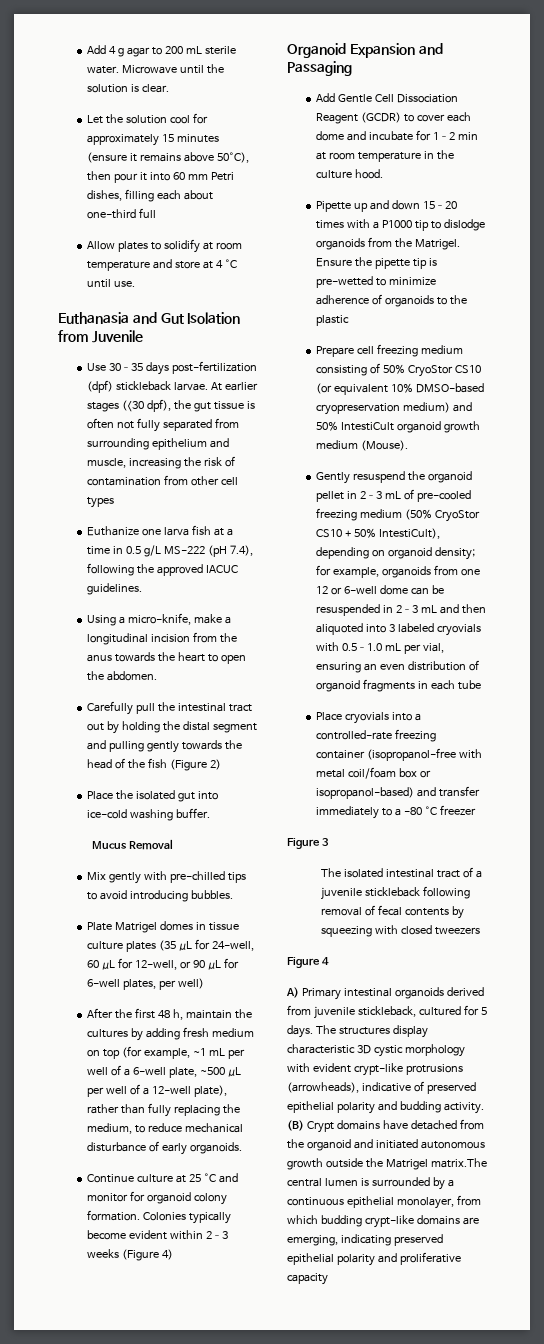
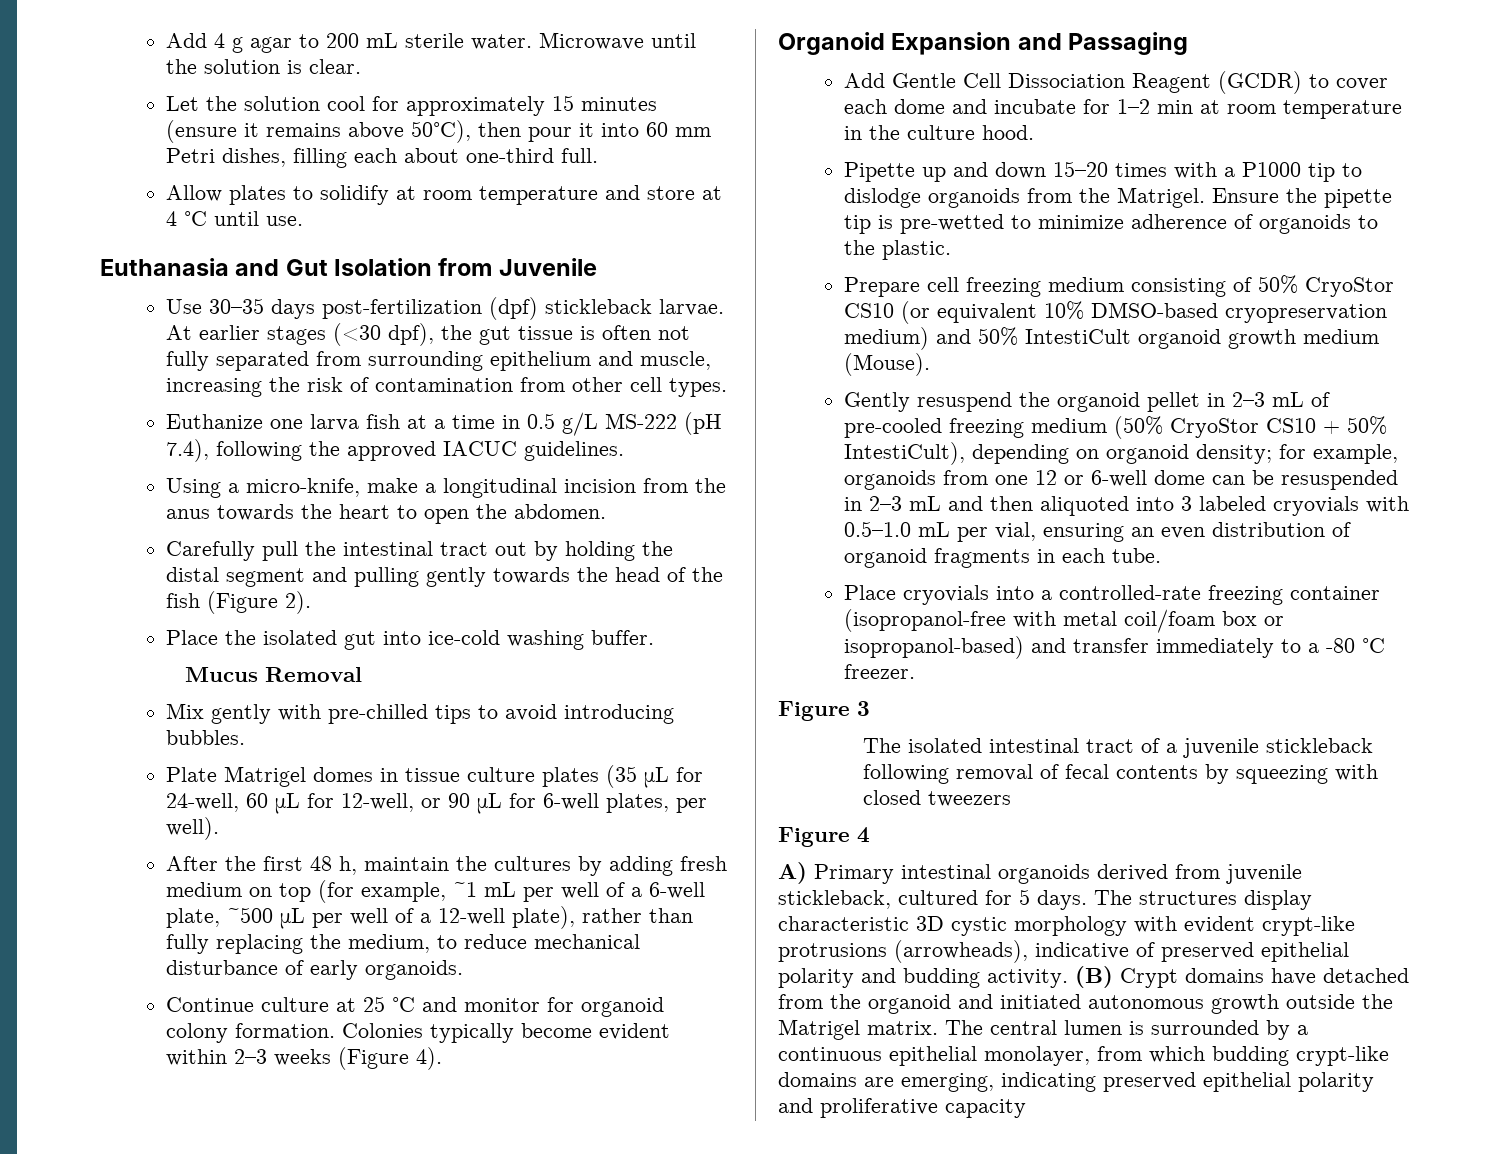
[139,208,157,218] full -> [560,148,598,163] full.
[87,497,115,508] types -> [668,378,727,397] types.
[209,759,221,770] 2) -> [284,591,311,614] 2).
[177,978,204,989] well) -> [165,817,219,840] well).
[162,1249,174,1260] 4) -> [415,1047,442,1070] 4).
[316,315,350,326] plastic -> [881,240,951,260] plastic.
[457,680,481,690] tube -> [1111,548,1161,563] tube.
[439,805,476,815] freezer -> [843,664,915,679] freezer.
[430,1158,487,1168] matrix.The -> [867,1020,983,1035] matrix. The

